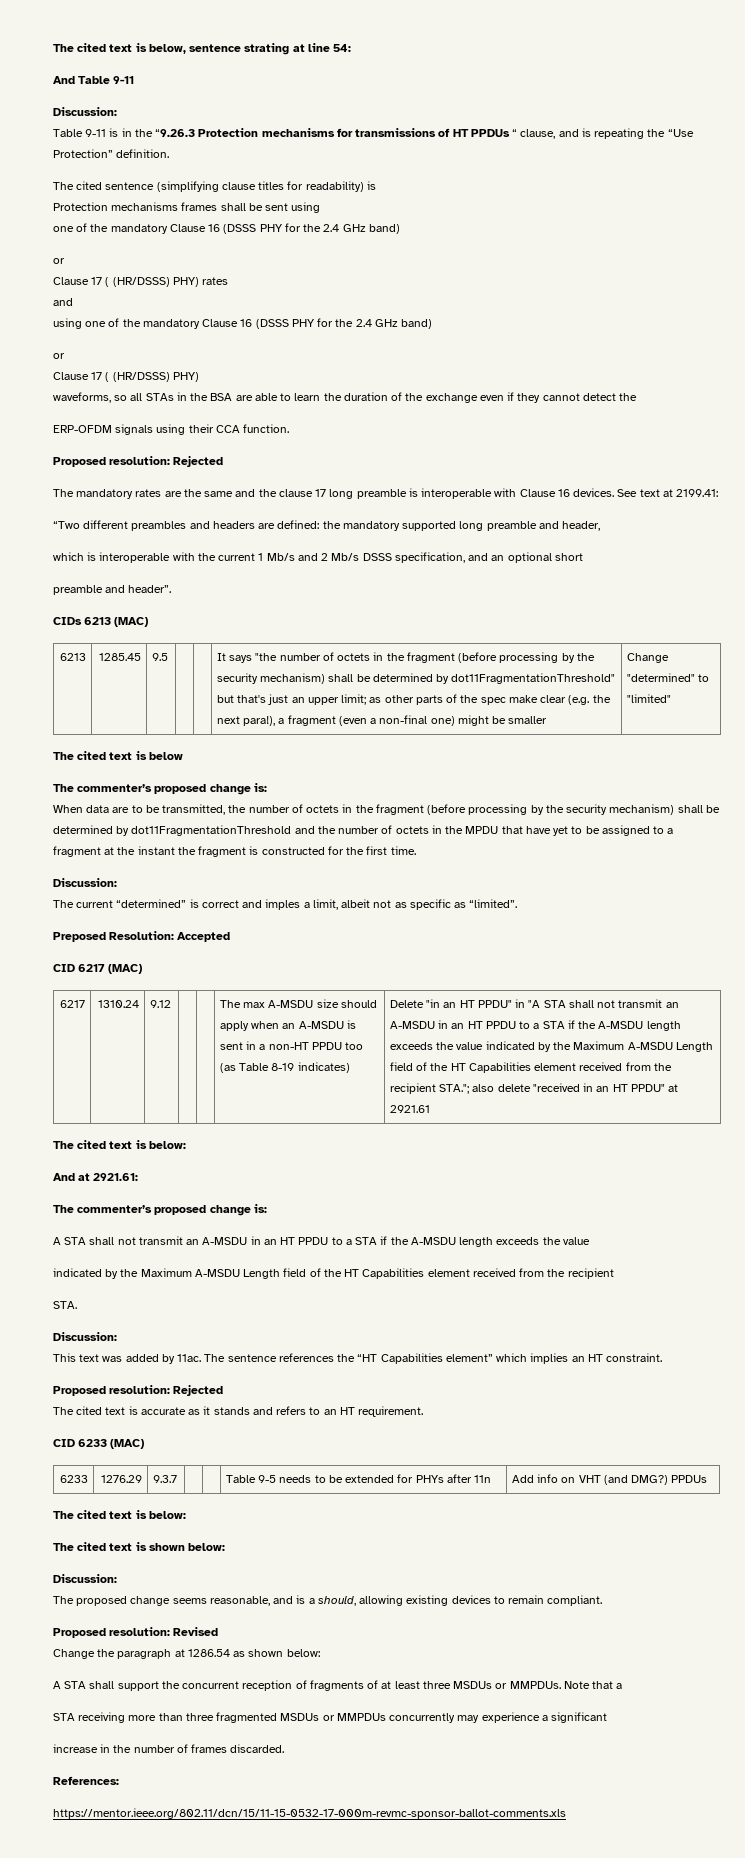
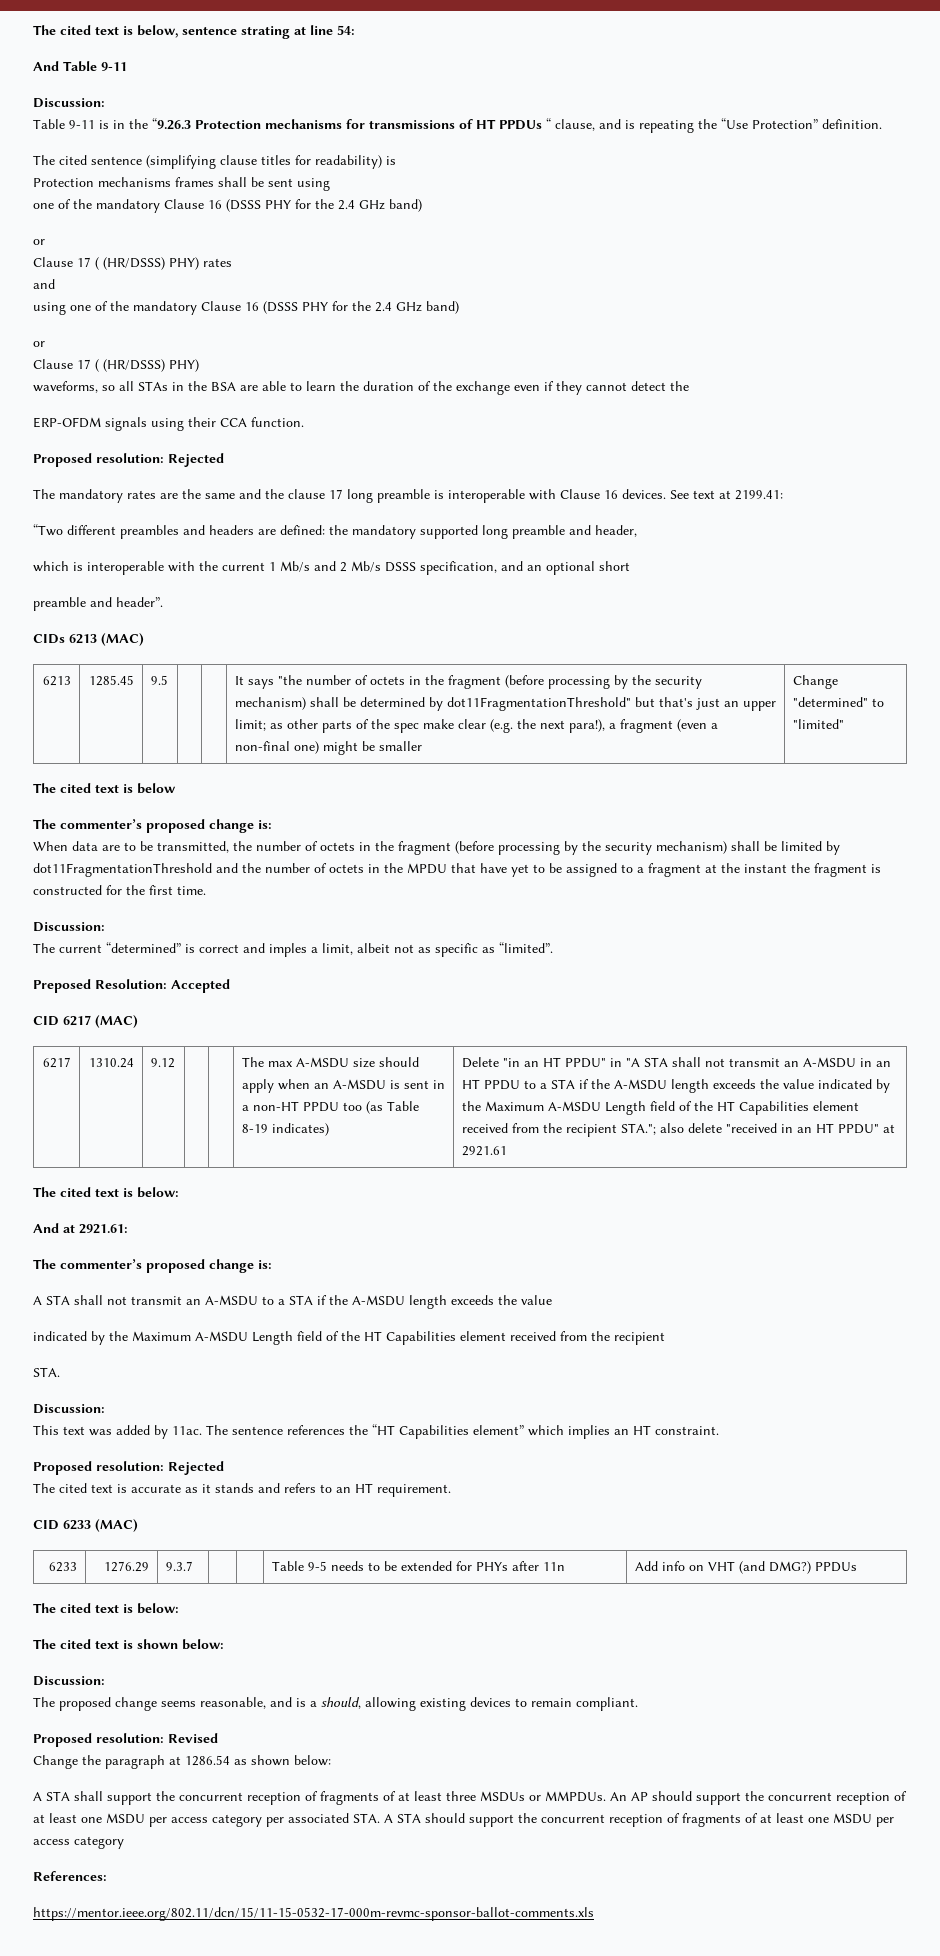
[53,825,113,834] determined -> [781,841,822,851] limited
[250,1236,329,1245] in an HT PPDU -> (258, 1300) none
[563,1681,623,1689] [53,1712,608,1723] [53,1744,285,1753] Note that a // STA receiving more than three fragmented MSDUs or MMPDUs concurrently may experience a significant // increase in the number of frames discarded. -> [610,1791,907,1805] [33,1813,894,1827] [33,1836,124,1849] An AP should support the concurrent reception of at least one MSDU per access category per associated STA. A STA should support the concurrent reception of fragments of at least one MSDU per access category

